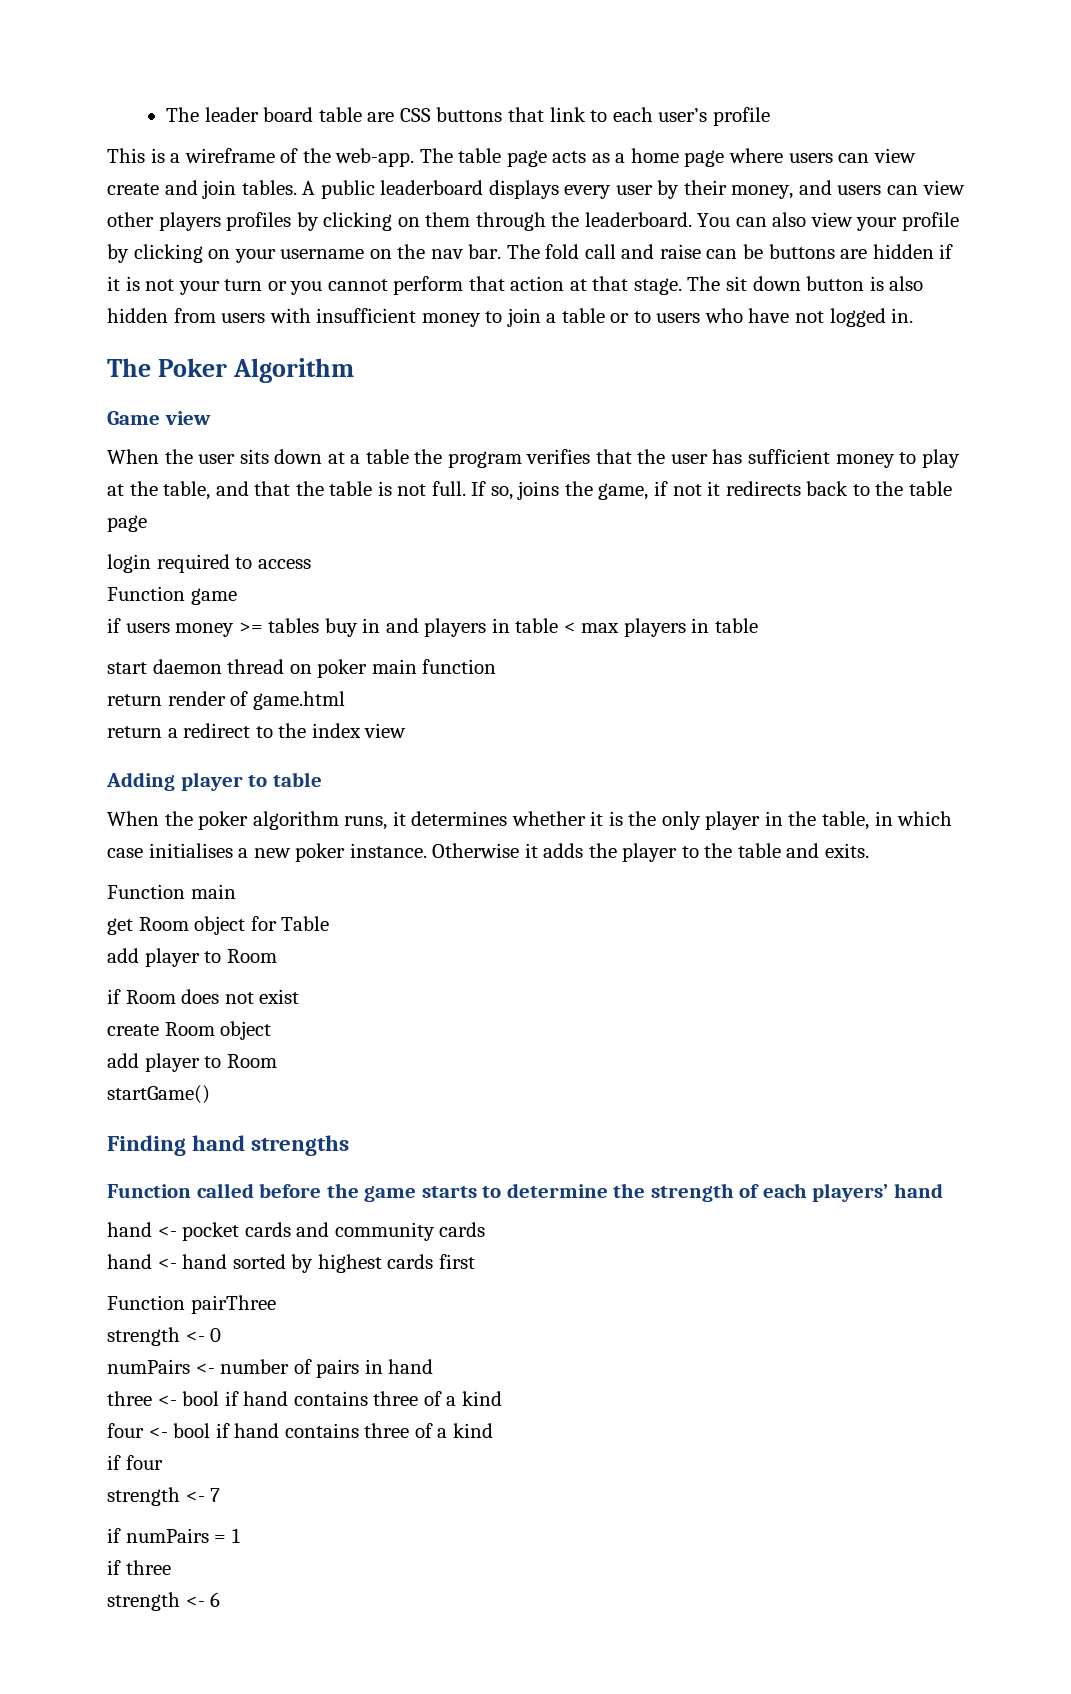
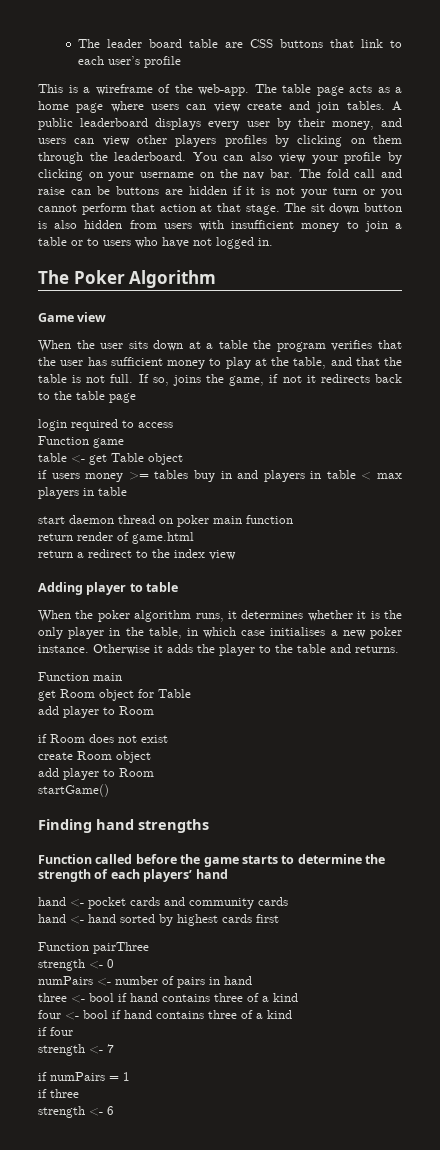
(237, 596) none -> [38,453,183,465] // table <- get Table object
[825,843,870,858] exits. -> [355,645,399,653] returns.

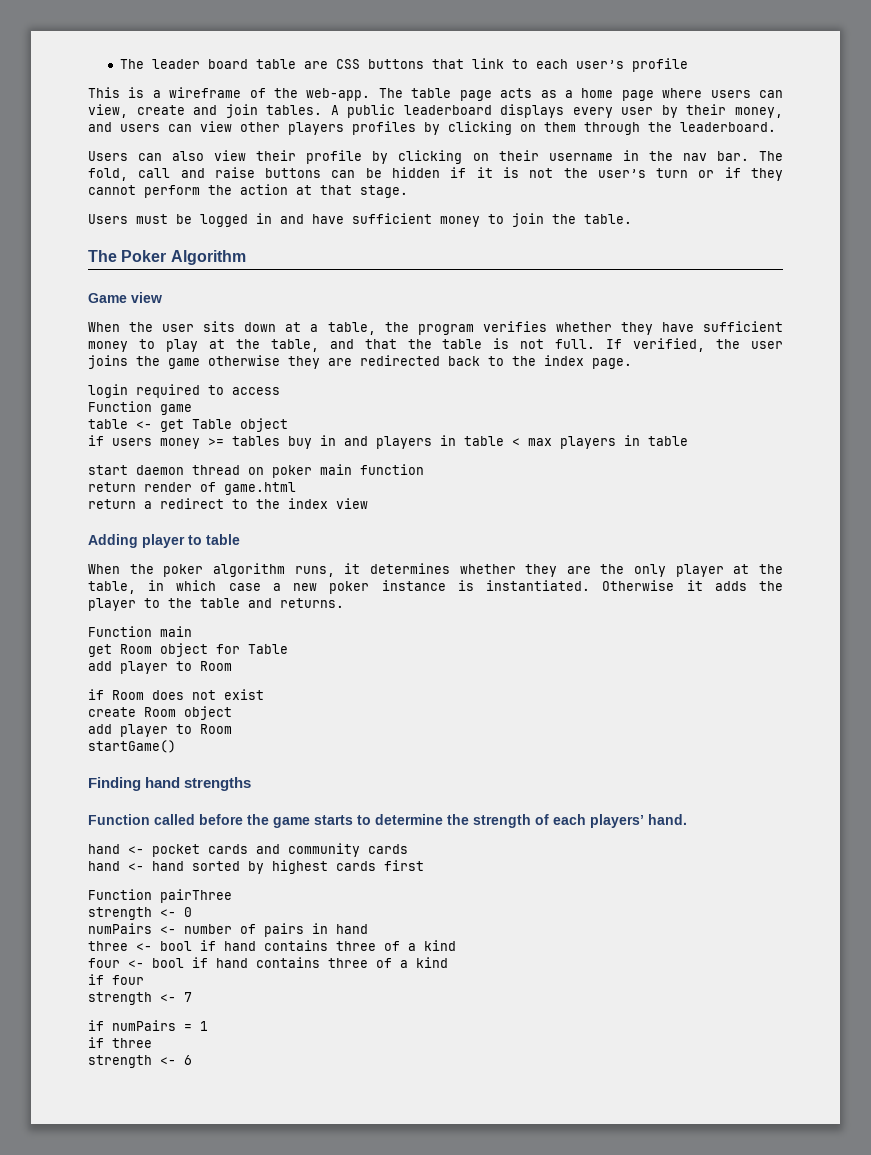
[213,102,241,112] view -> [88,104,128,118] view,
[192,152,217,161] You -> [88,151,128,161] // Users
[311,155,338,164] your -> [256,150,297,161] their
[108,172,214,181] your username on -> [498,150,639,161] their username in
[326,169,349,178] fold -> [88,168,128,181] fold,
(65, 191) none -> [265,168,322,178] buttons
[115,186,183,195] buttons are -> (382, 173) none
[301,187,402,198] your turn or you -> [563,167,783,181] the user’s turn or if they
[131,203,156,212] that -> [208,185,232,195] the
[284,203,402,214] [38,220,402,232] [38,237,273,249] The sit down button is also hidden from users with insufficient money to join a table or to users who have not logged in. -> [88,213,632,227] // Users must be logged in and have sufficient money to join the table.
[218,340,248,349] table -> [327,322,376,335] table,
[378,340,402,349] [38,357,107,366] that the user has -> [555,322,694,335] whether they have
[152,374,370,386] so, joins the game, if not it redirects -> [633,338,783,352] [88,355,440,369] verified, the user joins the game otherwise they are redirected
[76,391,136,403] table page -> [544,355,632,369] index page.
[357,611,380,619] it is -> [525,564,591,577] they are
[109,628,121,636] in -> [733,564,750,574] at
[270,627,326,636] initialises -> (261, 587) none
[38,645,89,653] instance. -> [381,580,591,591] instance is instantiated.
[195,869,228,879] hand -> [648,814,687,825] hand.

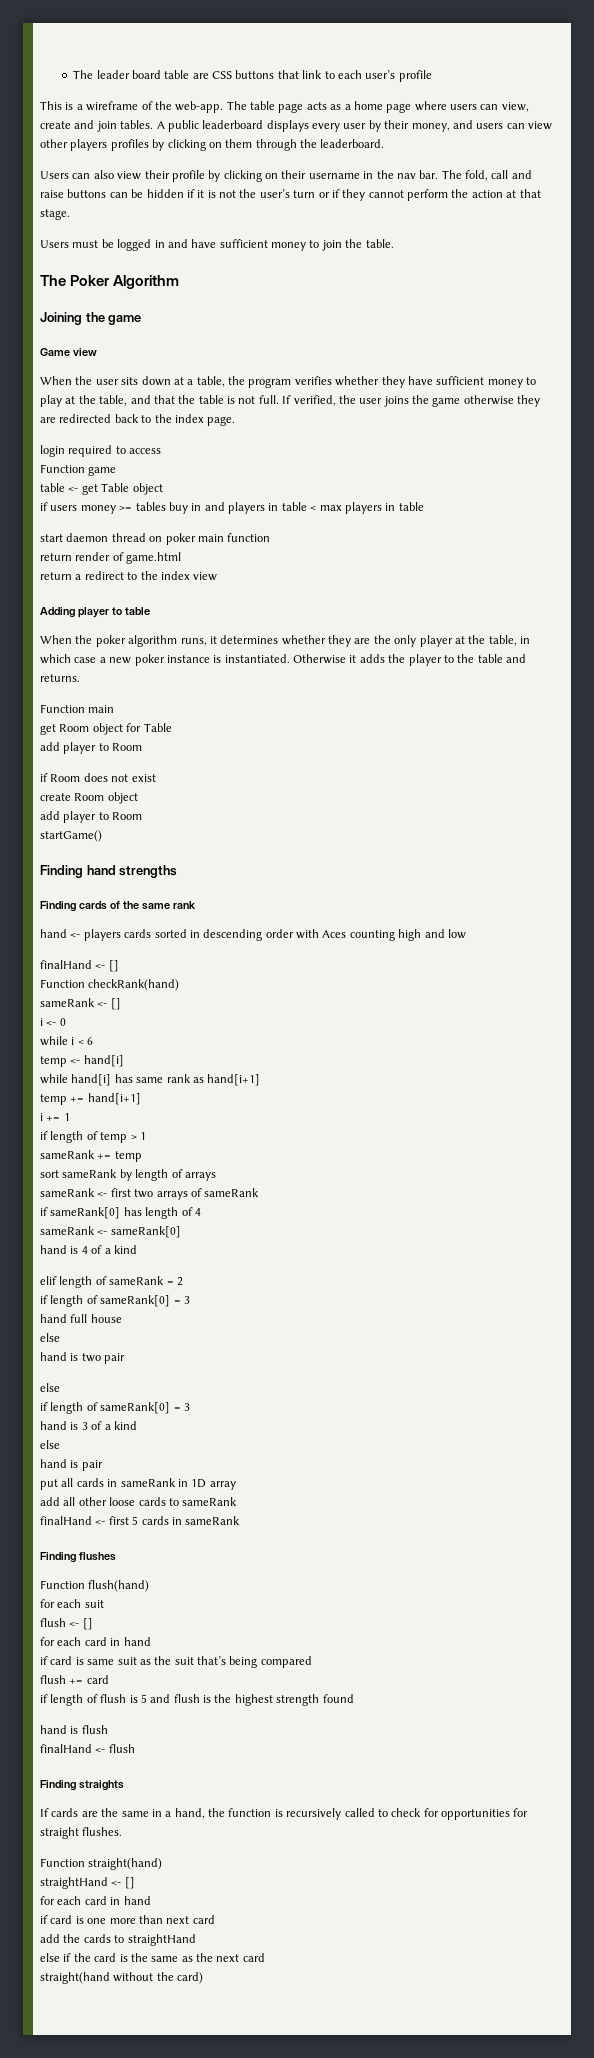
(246, 257) none -> [40,312,142,325] // Joining the game
[88,814,687,828] [88,843,408,857] [88,860,424,874] [88,889,232,903] [88,907,192,920] [88,923,368,937] [88,940,456,951] [88,957,448,968] [88,974,144,985] [88,992,192,1005] [88,1020,208,1031] [88,1037,152,1048] [88,1055,192,1068] Function called before the game starts to determine the strength of each players’ hand. // hand <- pocket cards and community cards // hand <- hand sorted by highest cards first // Function pairThree // strength <- 0 // numPairs <- number of pairs in hand // three <- bool if hand contains three of a kind // four <- bool if hand contains three of a kind // if four // strength <- 7 // if numPairs = 1 // if three // strength <- 6 -> [40,901,195,912] [40,929,466,941] [40,960,119,972] [40,979,180,991] [40,998,121,1010] [40,1018,66,1026] [40,1036,94,1046] [40,1055,124,1067] [40,1074,261,1086] [40,1093,141,1105] [40,1113,70,1121] [40,1131,146,1143] [40,1150,142,1162] [40,1169,216,1181] [40,1188,260,1200] [40,1207,201,1219] [40,1226,181,1238] [40,1245,137,1254] [40,1276,183,1288] [40,1295,190,1307] [40,1314,122,1323] [40,1333,60,1342] [40,1352,126,1364] [40,1383,60,1392] [40,1402,190,1414] [40,1421,137,1430] [40,1440,60,1449] [40,1459,103,1471] [40,1478,236,1490] [40,1497,238,1506] [40,1516,241,1525] [40,1552,116,1563] [40,1580,150,1592] [40,1599,104,1608] [40,1618,93,1630] [40,1637,151,1646] [40,1656,312,1668] [40,1675,109,1684] [40,1694,354,1706] [40,1725,108,1734] [40,1744,135,1753] [40,1780,124,1791] [40,1808,529,1820] [40,1827,123,1839] [40,1858,163,1870] [40,1877,135,1889] [40,1896,151,1905] [40,1915,215,1924] [40,1934,196,1946] [40,1953,265,1962] [40,1972,204,1984] Finding cards of the same rank // hand <- players cards sorted in descending order with Aces counting high and low // finalHand <- [] // Function checkRank(hand) // sameRank <- [] // i <- 0 // while i < 6 // temp <- hand[i] // while hand[i] has same rank as hand[i+1] // temp += hand[i+1] // i += 1 // if length of temp > 1 // sameRank += temp // sort sameRank by length of arrays // sameRank <- first two arrays of sameRank // if sameRank[0] has length of 4 // sameRank <- sameRank[0] // hand is 4 of a kind // elif length of sameRank = 2 // if length of sameRank[0] = 3 // hand full house // else // hand is two pair // else // if length of sameRank[0] = 3 // hand is 3 of a kind // else // hand is pair // put all cards in sameRank in 1D array // add all other loose cards to sameRank // finalHand <- first 5 cards in sameRank // Finding flushes // Function flush(hand) // for each suit // flush <- [] // for each card in hand // if card is same suit as the suit that’s being compared // flush += card // if length of flush is 5 and flush is the highest strength found // hand is flush // finalHand <- flush // Finding straights // If cards are the same in a hand, the function is recursively called to check for opportunities for straight flushes. // Function straight(hand) // straightHand <- [] // for each card in hand // if card is one more than next card // add the cards to straightHand // else if the card is the same as the next card // straight(hand without the card)

